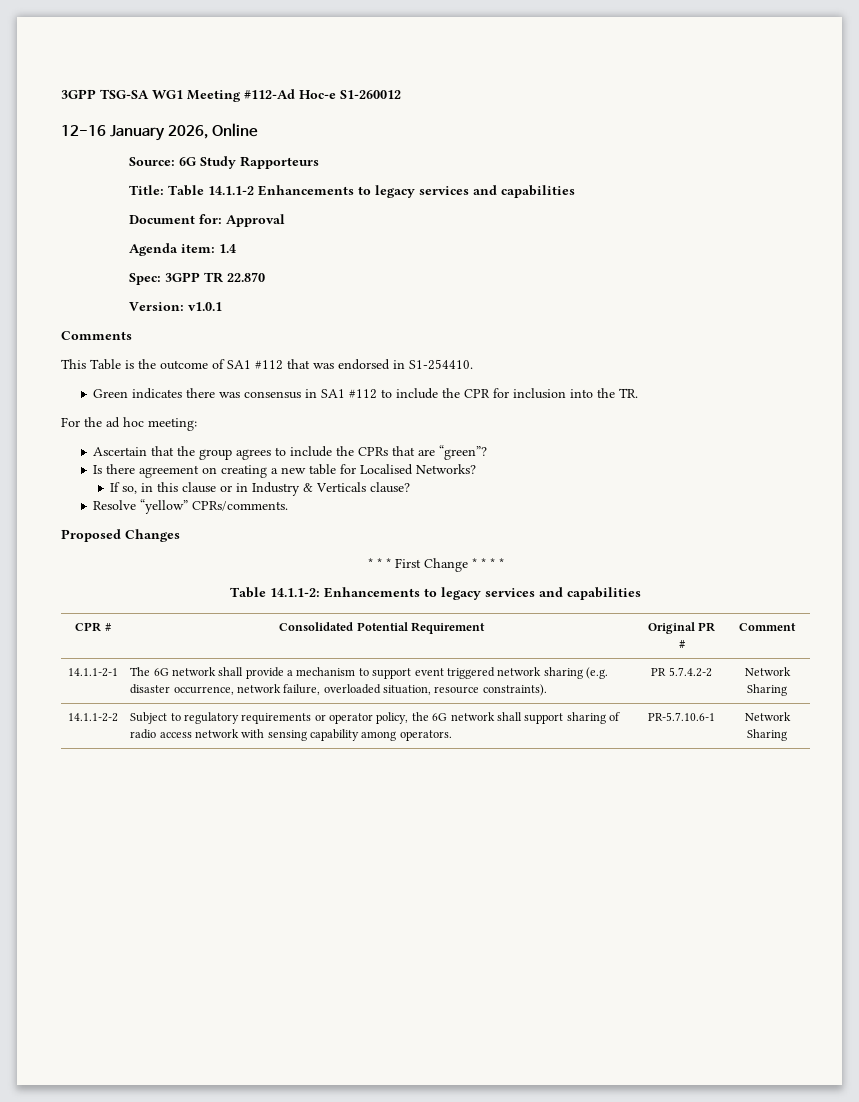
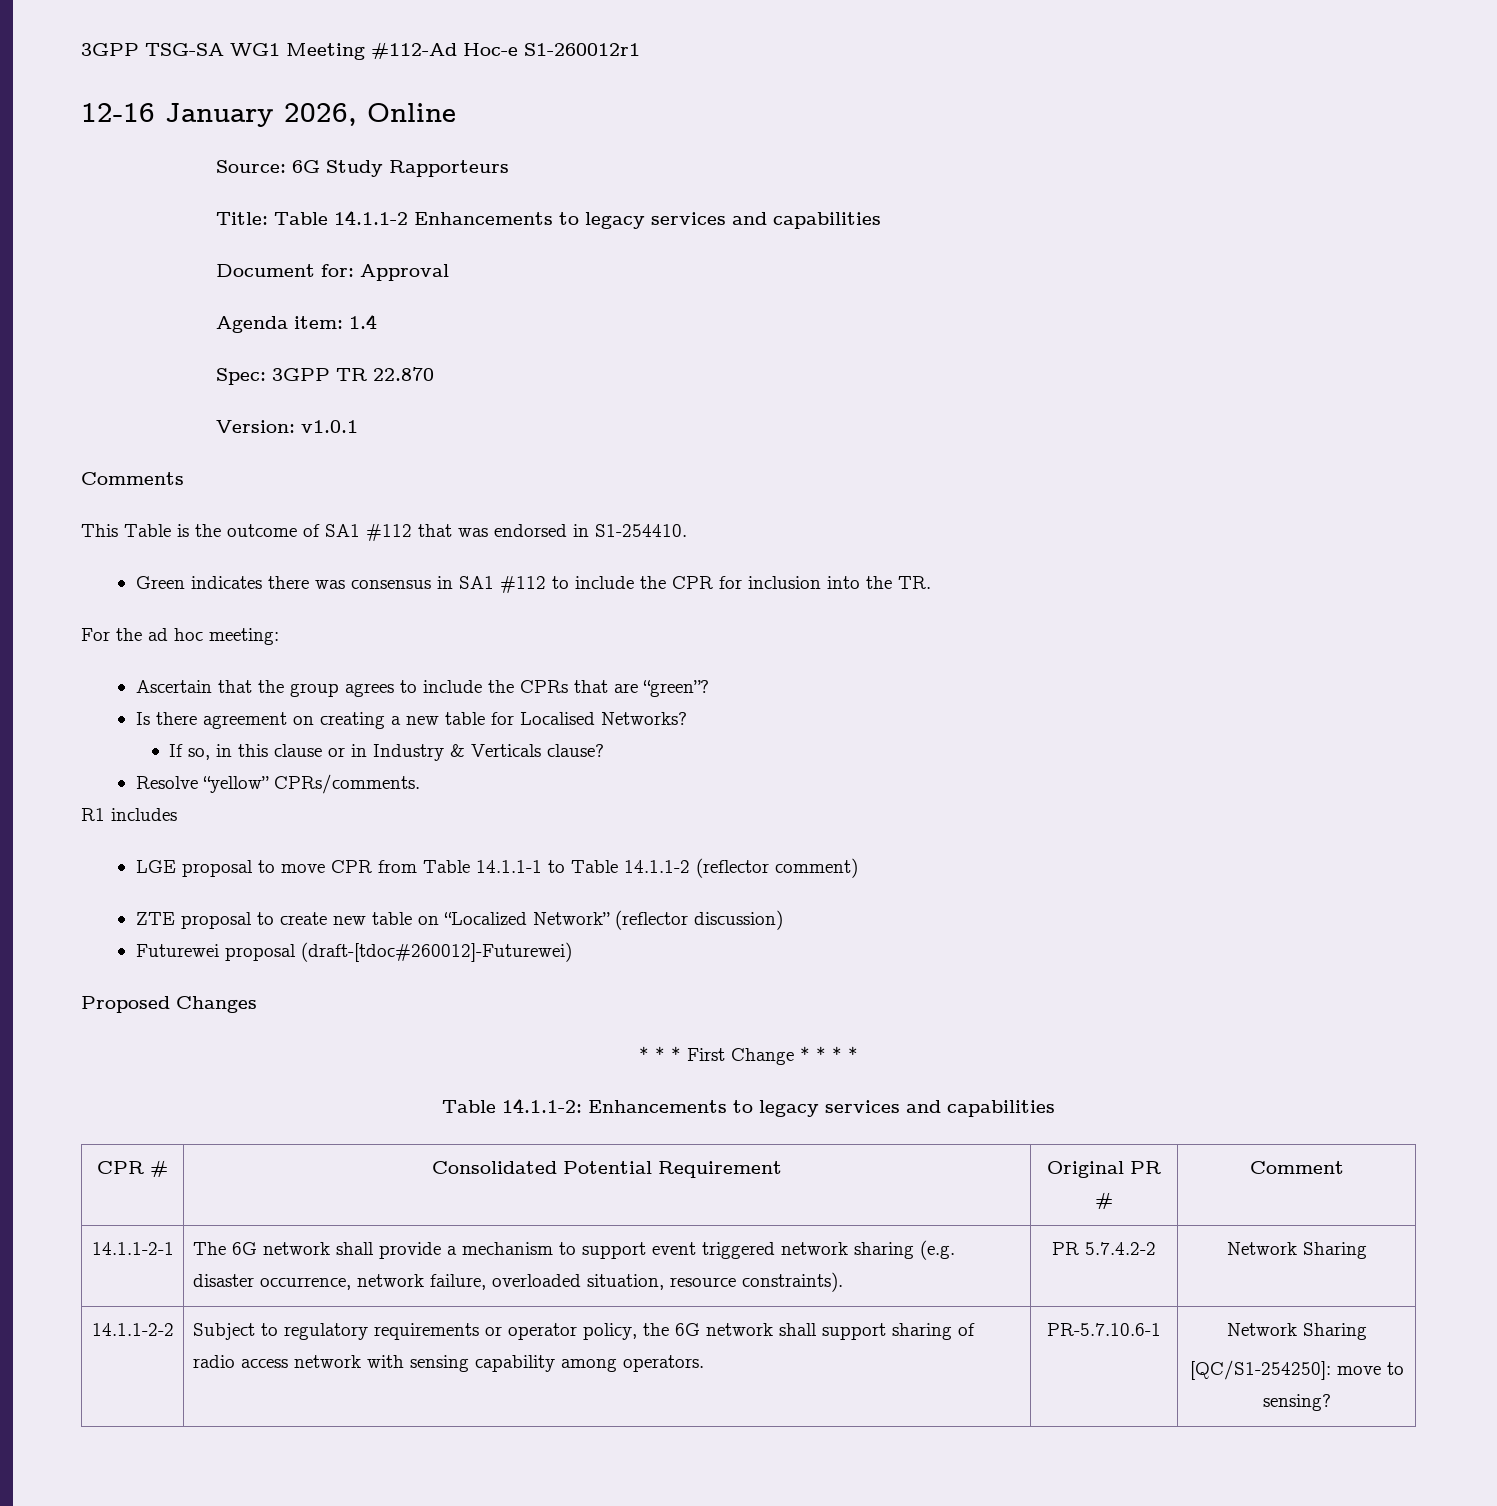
[340,90,401,99] S1-260012 -> [524,43,640,56] S1-260012r1
(289, 506) none -> [81,808,177,821] [135,858,858,878] [135,910,783,930] [135,942,572,962] // R1 includes // LGE proposal to move CPR from Table 14.1.1-1 to Table 14.1.1-2 (reflector comment) // ZTE proposal to create new table on “Localized Network” (reflector discussion) // Futurewei proposal (draft-[tdoc#260012]-Futurewei)
(787, 735) none -> [1189,1360,1404,1380] [1262,1394,1331,1411] // [QC/S1-254250]: move to sensing?

